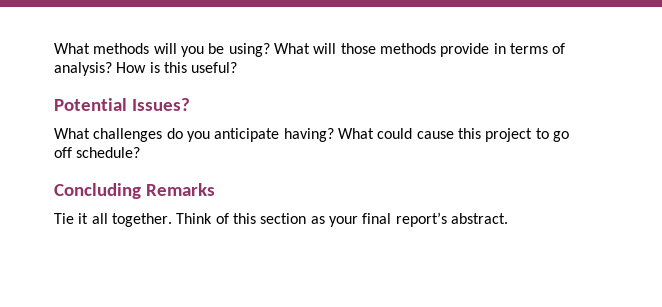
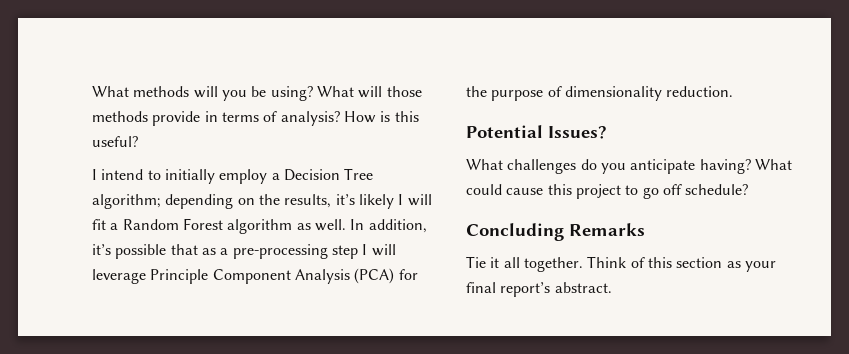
(238, 67) none -> [92,168,374,184] [92,194,432,209] [92,218,427,234] [92,244,396,259] [92,268,418,284] [466,86,734,101] // I intend to initially employ a Decision Tree algorithm; depending on the results, it’s likely I will fit a Random Forest algorithm as well. In addition, it’s possible that as a pre-processing step I will leverage Principle Component Analysis (PCA) for the purpose of dimensionality reduction.

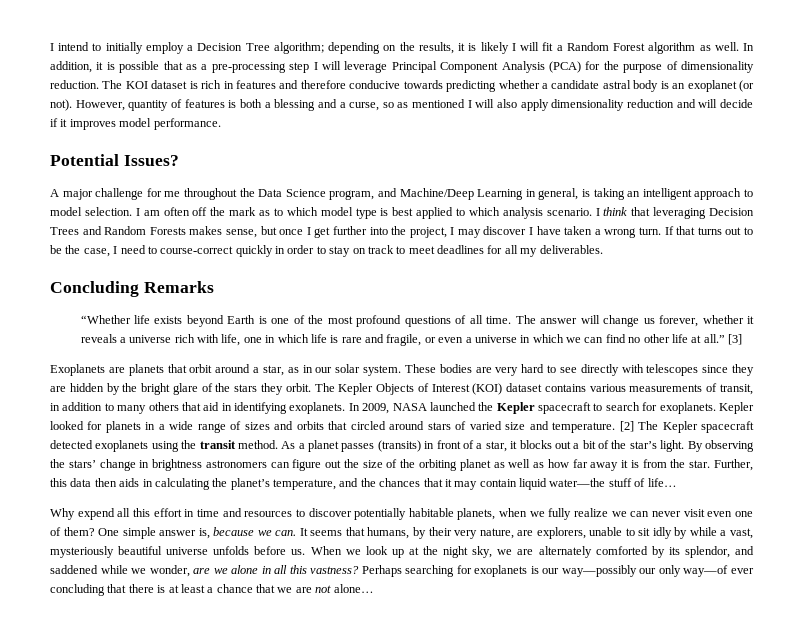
[92,86,422,101] [92,111,419,126] [92,136,138,147] What methods will you be using? What will those methods provide in terms of analysis? How is this useful? // -> (50, 47) none
[335,194,355,205] it’s -> [458,43,477,51] it is
[92,244,111,255] it’s -> [96,62,115,70] it is
[150,269,209,284] Principle -> [391,61,437,73] Principal
[466,125,607,139] [466,159,792,174] [466,184,749,199] [466,223,645,241] [466,256,776,272] [466,282,612,297] // Potential Issues? // What challenges do you anticipate having? What could cause this project to go off schedule? // Concluding Remarks // Tie it all together. Think of this section as your final report’s abstract. -> [102,80,755,92] [50,99,754,111] [50,118,221,130] [50,154,179,166] [50,188,754,200] [50,207,754,219] [50,226,754,238] [50,245,603,257] [50,281,214,297] [80,315,754,327] [80,334,743,346] [50,364,755,376] [50,383,753,395] [50,402,755,414] [50,421,754,433] [50,440,754,452] [50,459,753,471] [50,478,677,490] [50,508,754,520] [50,527,754,539] [50,546,754,558] [50,565,754,577] [50,584,374,596] The KOI dataset is rich in features and therefore conducive towards predicting whether a candidate astral body is an exoplanet (or not). However, quantity of features is both a blessing and a curse, so as mentioned I will also apply dimensionality reduction and will decide if it improves model performance. // Potential Issues? // A major challenge for me throughout the Data Science program, and Machine/Deep Learning in general, is taking an intelligent approach to model selection. I am often off the mark as to which model type is best applied to which analysis scenario. I think that leveraging Decision Trees and Random Forests makes sense, but once I get further into the project, I may discover I have taken a wrong turn. If that turns out to be the case, I need to course-correct quickly in order to stay on track to meet deadlines for all my deliverables. // Concluding Remarks // “Whether life exists beyond Earth is one of the most profound questions of all time. The answer will change us forever, whether it reveals a universe rich with life, one in which life is rare and fragile, or even a universe in which we can find no other life at all.” [3] // Exoplanets are planets that orbit around a star, as in our solar system. These bodies are very hard to see directly with telescopes since they are hidden by the bright glare of the stars they orbit. The Kepler Objects of Interest (KOI) dataset contains various measurements of transit, in addition to many others that aid in identifying exoplanets. In 2009, NASA launched the Kepler spacecraft to search for exoplanets. Kepler looked for planets in a wide range of sizes and orbits that circled around stars of varied size and temperature. [2] The Kepler spacecraft detected exoplanets using the transit method. As a planet passes (transits) in front of a star, it blocks out a bit of the star’s light. By observing the stars’ change in brightness astronomers can figure out the size of the orbiting planet as well as how far away it is from the star. Further, this data then aids in calculating the planet’s temperature, and the chances that it may contain liquid water—the stuff of life… // Why expend all this effort in time and resources to discover potentially habitable planets, when we fully realize we can never visit even one of them? One simple answer is, because we can. It seems that humans, by their very nature, are explorers, unable to sit idly by while a vast, mysteriously beautiful universe unfolds before us. When we look up at the night sky, we are alternately comforted by its splendor, and saddened while we wonder, are we alone in all this vastness? Perhaps searching for exoplanets is our way—possibly our only way—of ever concluding that there is at least a chance that we are not alone…

